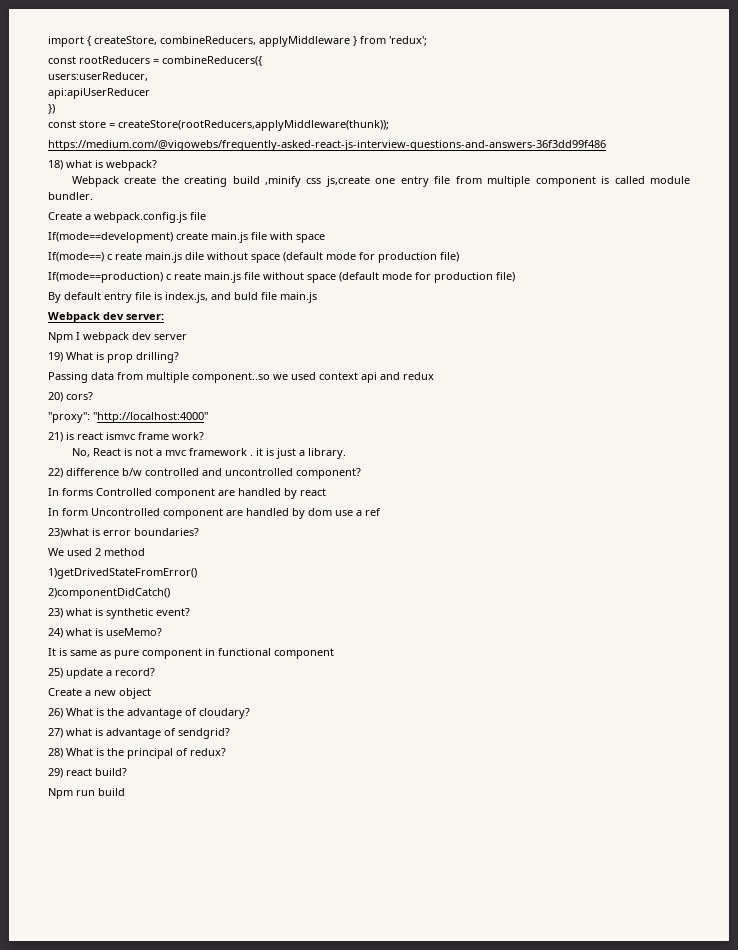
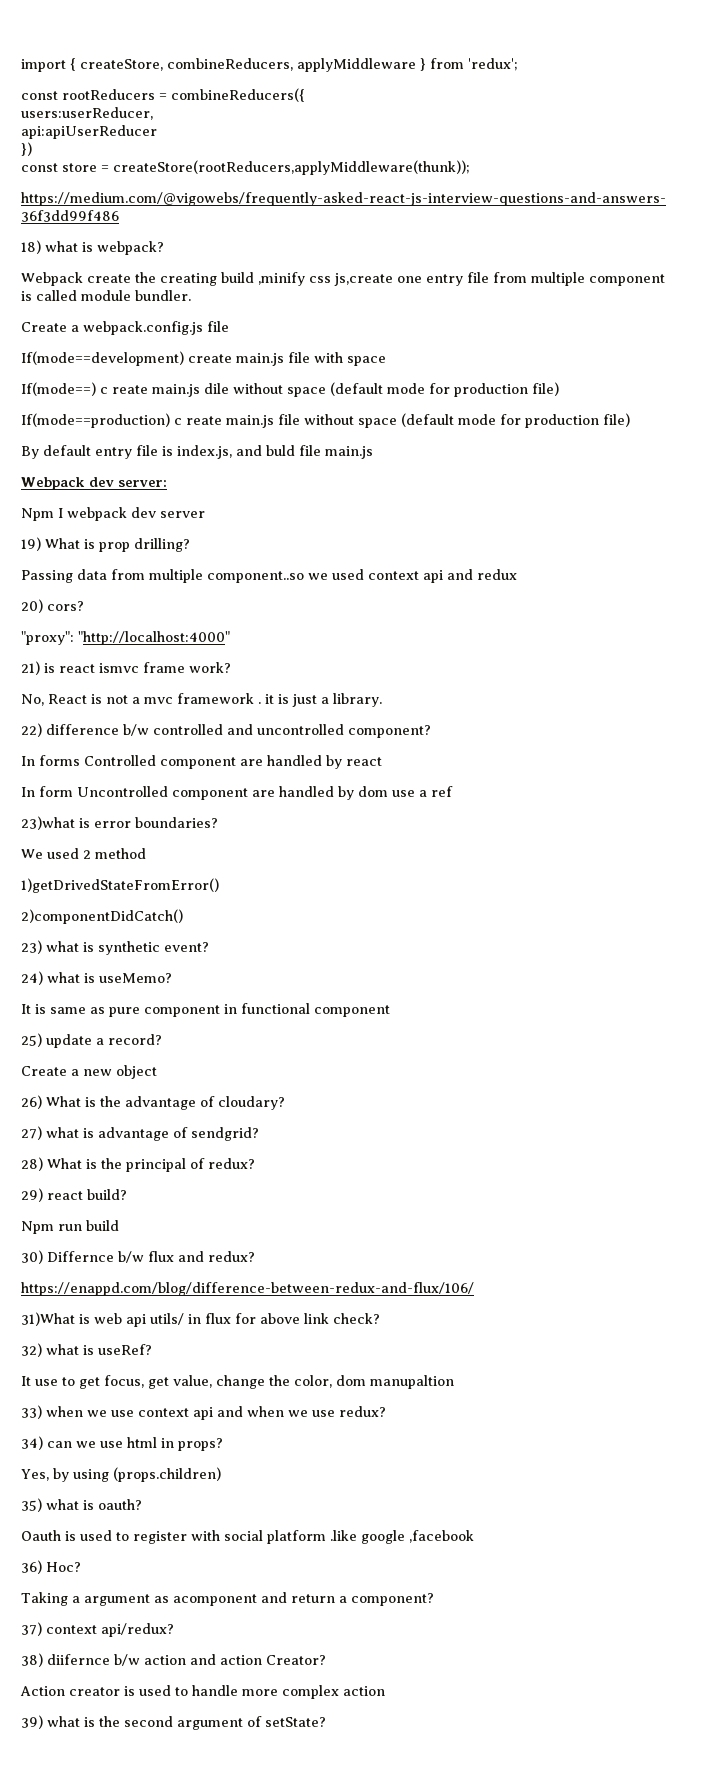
(125, 792) none -> [21,1250,255,1264] [21,1282,474,1296] [21,1312,380,1327] [21,1343,152,1357] [21,1375,454,1389] [21,1405,386,1420] [21,1436,223,1451] [21,1467,221,1482] [21,1498,142,1512] [21,1530,474,1544] [21,1560,81,1574] [21,1592,434,1606] [21,1622,174,1637] [21,1653,326,1667] [20,1685,385,1699] [21,1715,326,1730] // 30) Differnce b/w flux and redux? // https://enappd.com/blog/difference-between-redux-and-flux/106/ // 31)What is web api utils/ in flux for above link check? // 32) what is useRef? // It use to get focus, get value, change the color, dom manupaltion // 33) when we use context api and when we use redux? // 34) can we use html in props? // Yes, by using (props.children) // 35) what is oauth? // Oauth is used to register with social platform .like google ,facebook // 36) Hoc? // Taking a argument as acomponent and return a component? // 37) context api/redux? // 38) diifernce b/w action and action Creator? // Action creator is used to handle more complex action // 39) what is the second argument of setState?

